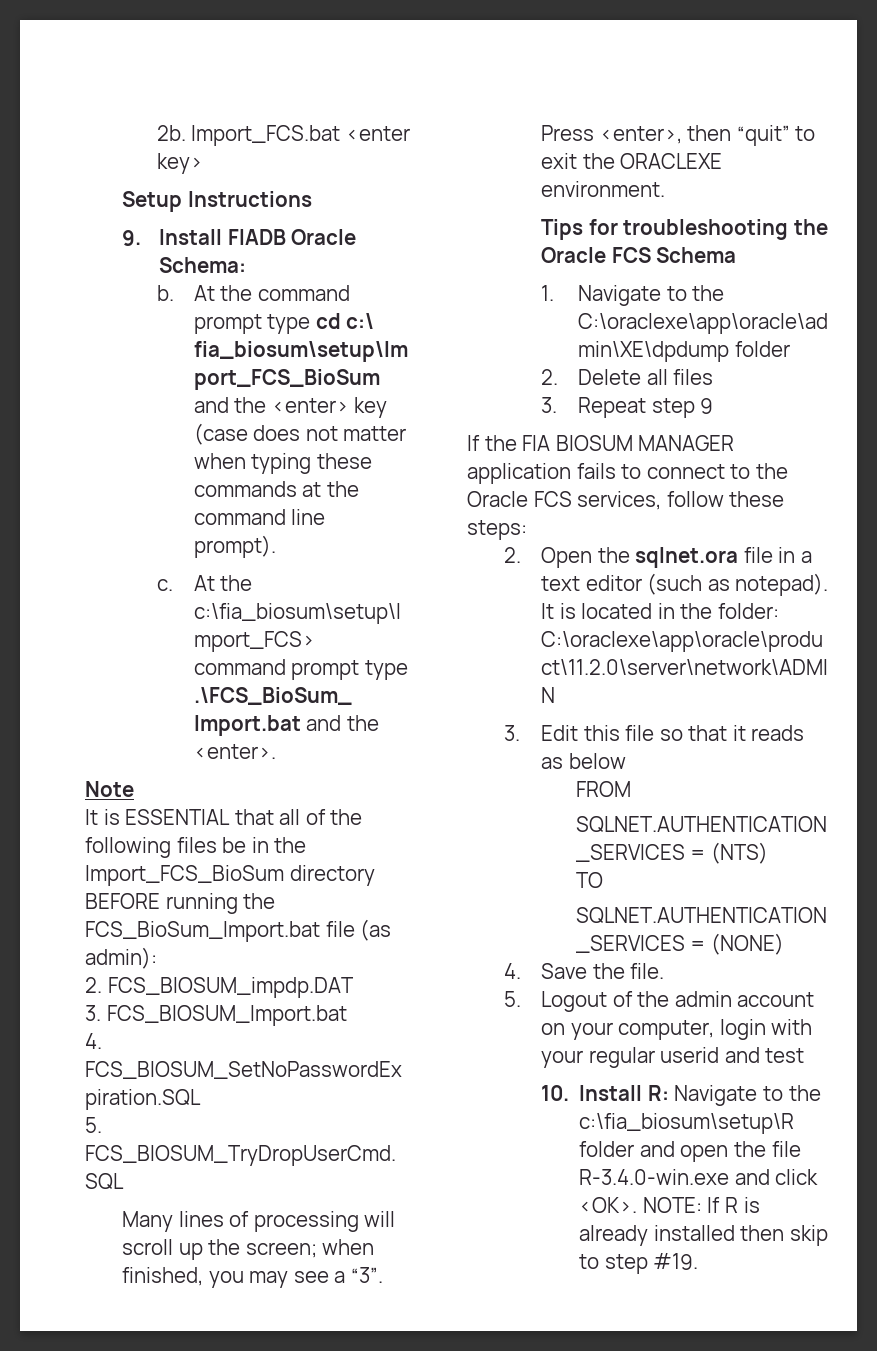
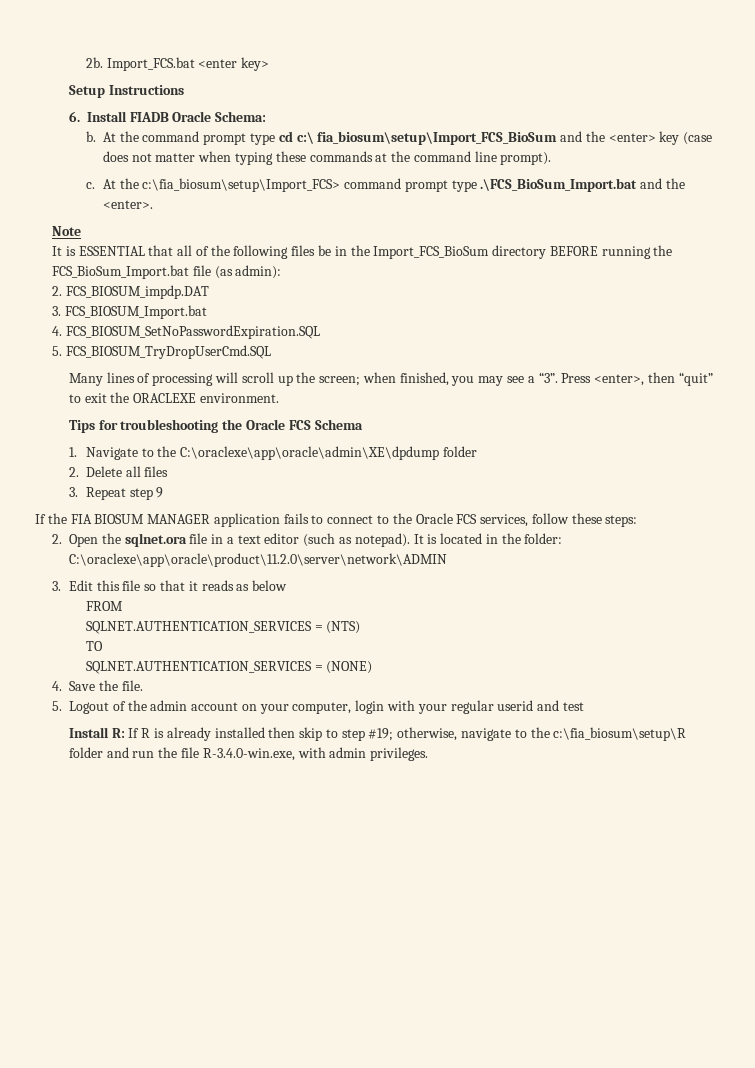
[122,230,142,246] 9. -> [68,111,80,122] 6.
[541,1085,570,1101] 10. -> (584, 706) none
[674,1085,821,1106] [579,1113,795,1134] [579,1141,801,1162] [579,1169,819,1185] [579,1197,702,1213] Navigate to the c:\fia_biosum\setup\R folder and open the file R-3.4.0-win.exe and click <OK>. NOTE: -> (125, 733) none
[653,1253,699,1270] #19. -> [368,727,687,741] [68,747,429,761] #19; otherwise, navigate to the c:\fia_biosum\setup\R folder and run the file R-3.4.0-win.exe, with admin privileges.

